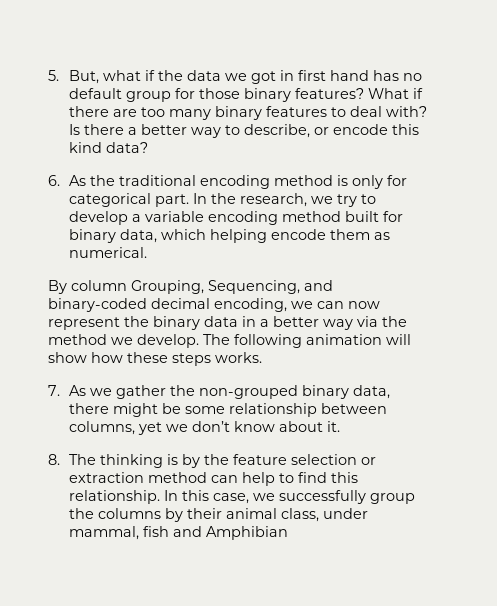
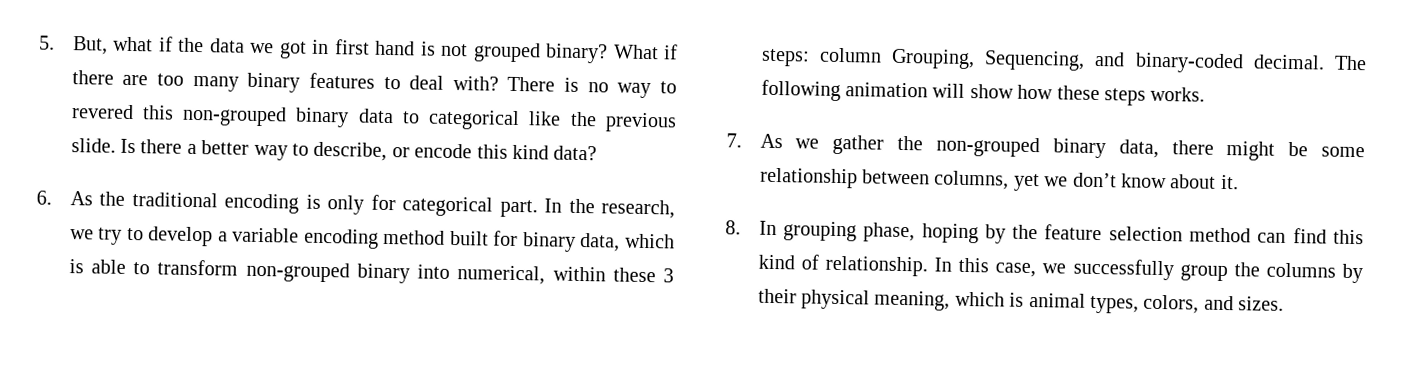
[373,70,423,81] [69,88,365,102] has no default group for those binary features? -> [420,41,609,64] is not grouped binary?
(428, 111) none -> [507,76,677,99] [71,104,678,133] [70,138,116,153] There is no way to revered this non-grouped binary data to categorical like the previous slide.
[274,175,334,186] method -> (300, 203) none
[210,229,391,243] [69,247,148,258] [48,280,67,294] helping encode them as numerical. // By -> [68,259,675,285] [760,48,810,67] is able to transform non-grouped binary into numerical, within these 3 steps:
[151,298,380,312] [48,316,407,330] [48,334,199,348] decimal encoding, we can now represent the binary data in a better way via the method we develop. -> [1252,54,1325,70] decimal.
[69,454,377,468] [69,472,359,486] The thinking is by the feature selection or extraction method can help to find this -> [758,220,1364,245] [757,254,819,270] In grouping phase, hoping by the feature selection method can find this kind of
[226,508,369,522] [69,526,289,540] animal class, under mammal, fish and Amphibian -> [801,289,1285,314] physical meaning, which is animal types, colors, and sizes.

